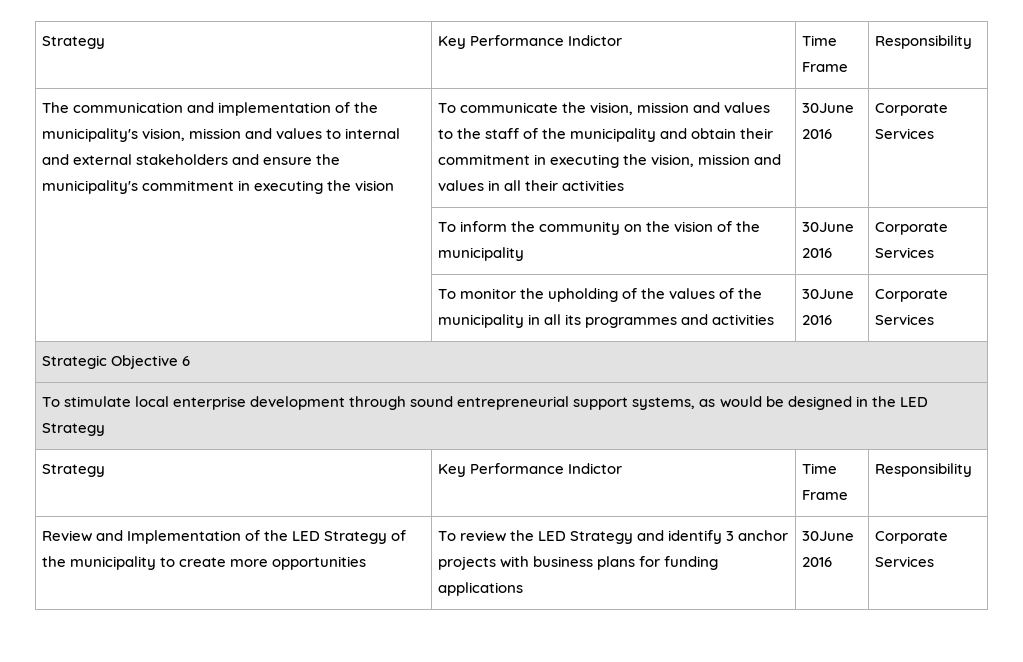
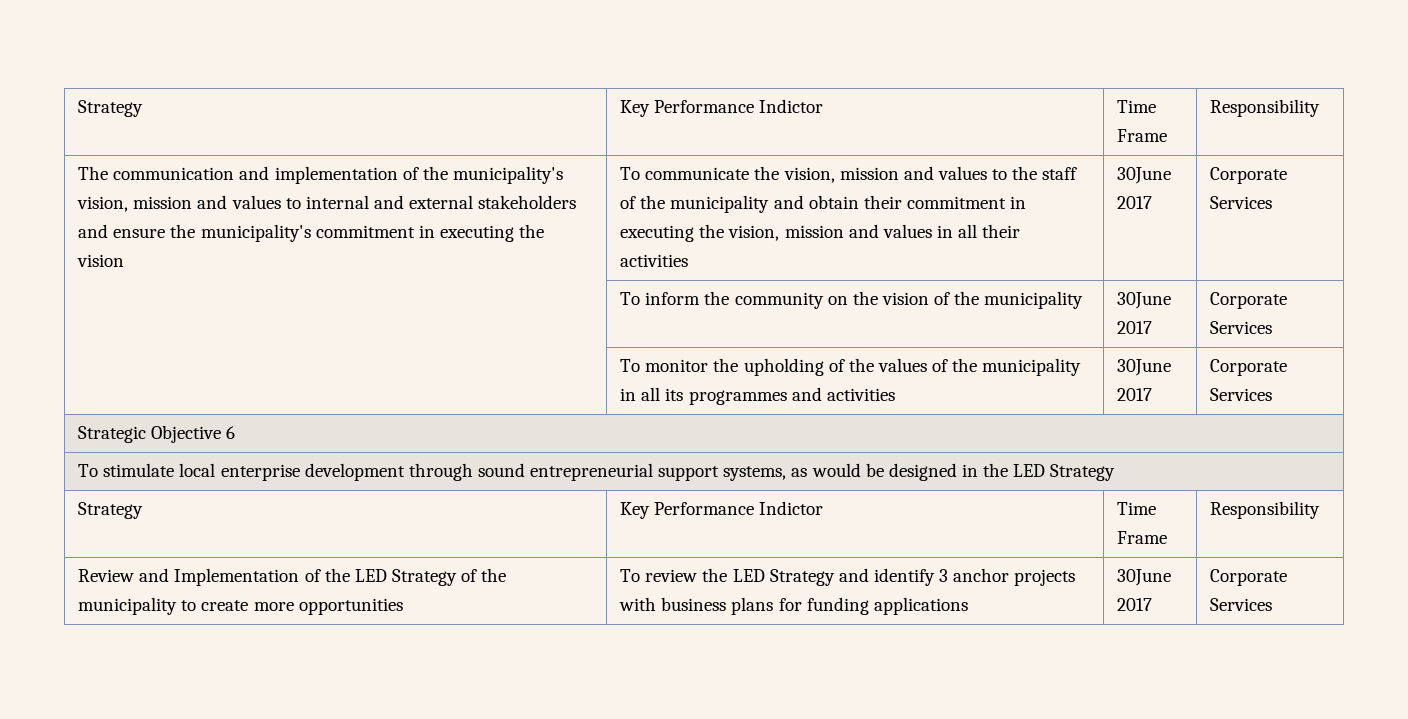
[801,129,832,139] 2016 -> [1117,196,1153,209] 2017
[801,248,832,258] 2016 -> [1117,321,1153,334] 2017
[801,315,832,325] 2016 -> [1117,388,1153,401] 2017
[801,557,832,567] 2016 -> [1117,598,1153,611] 2017

